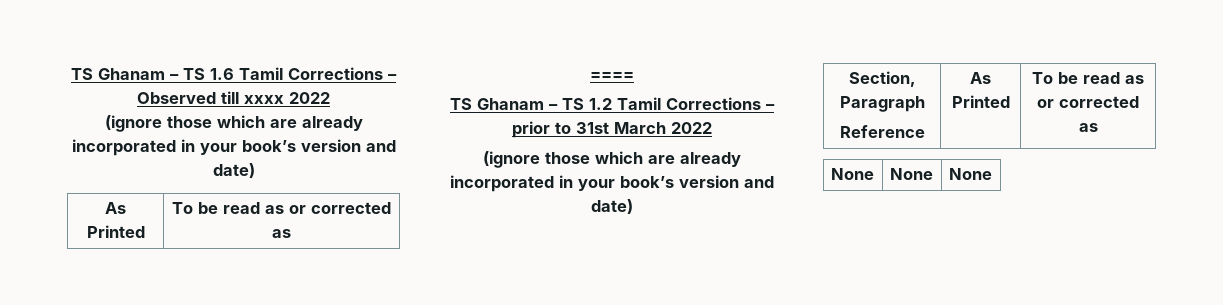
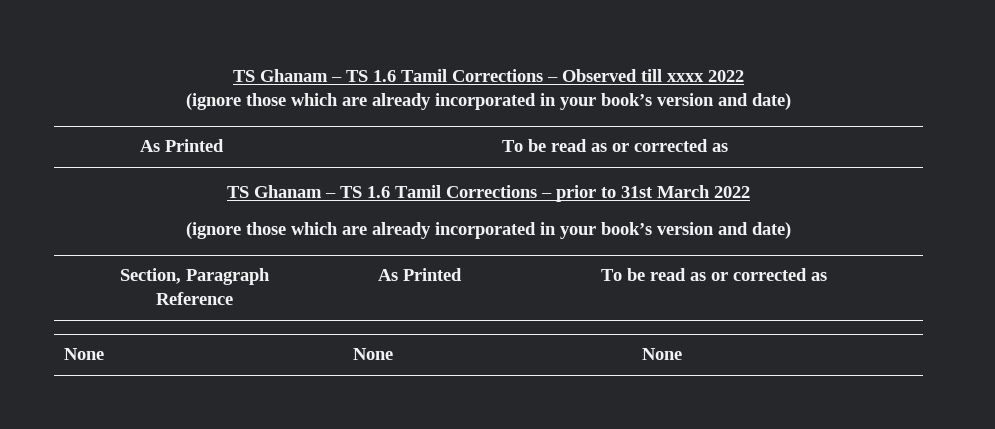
[589,72,634,80] [449,98,612,110] // ==== // TS Ghanam – TS 1.2 -> [227,185,390,198] // TS Ghanam – TS 1.6

